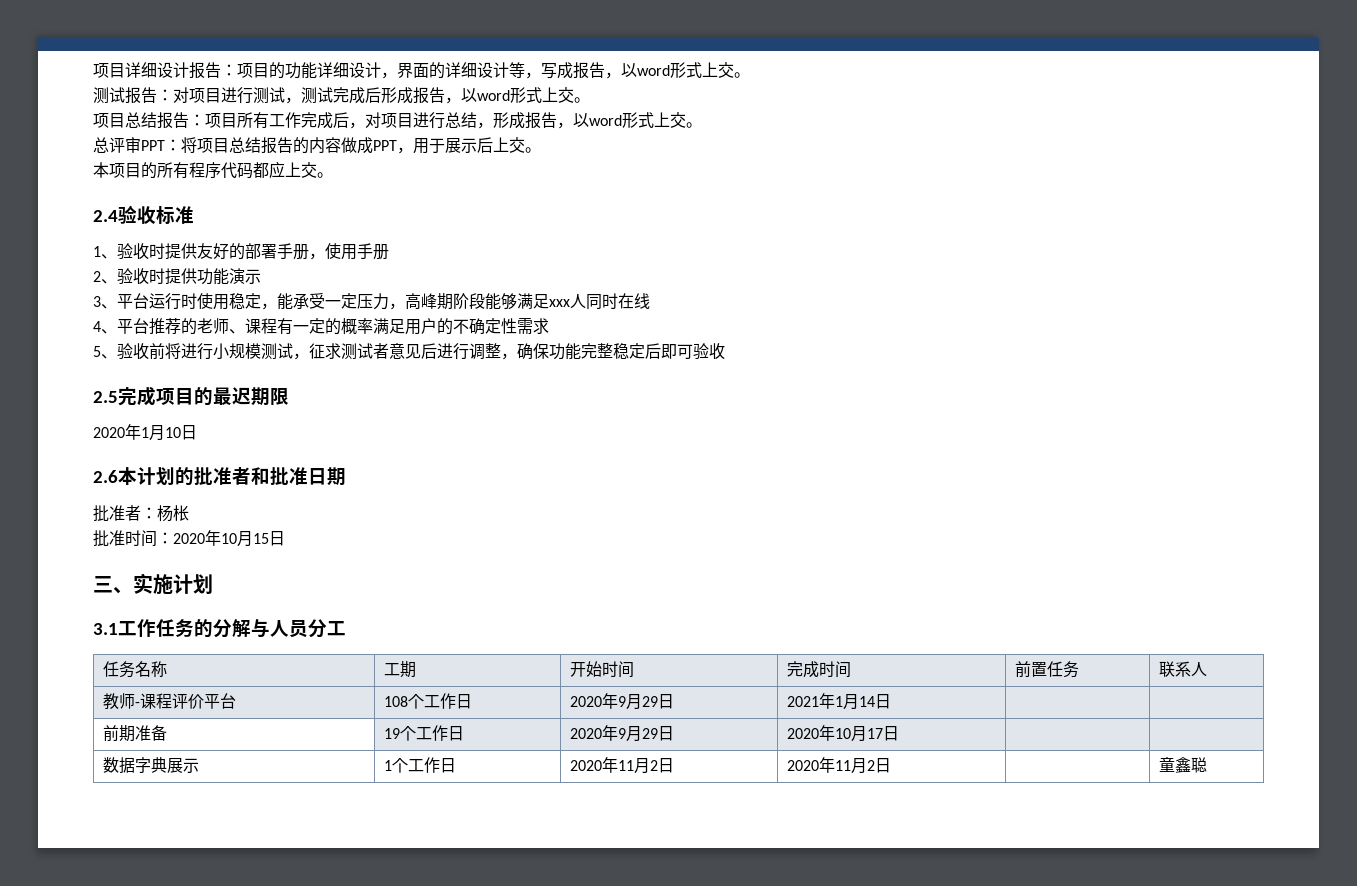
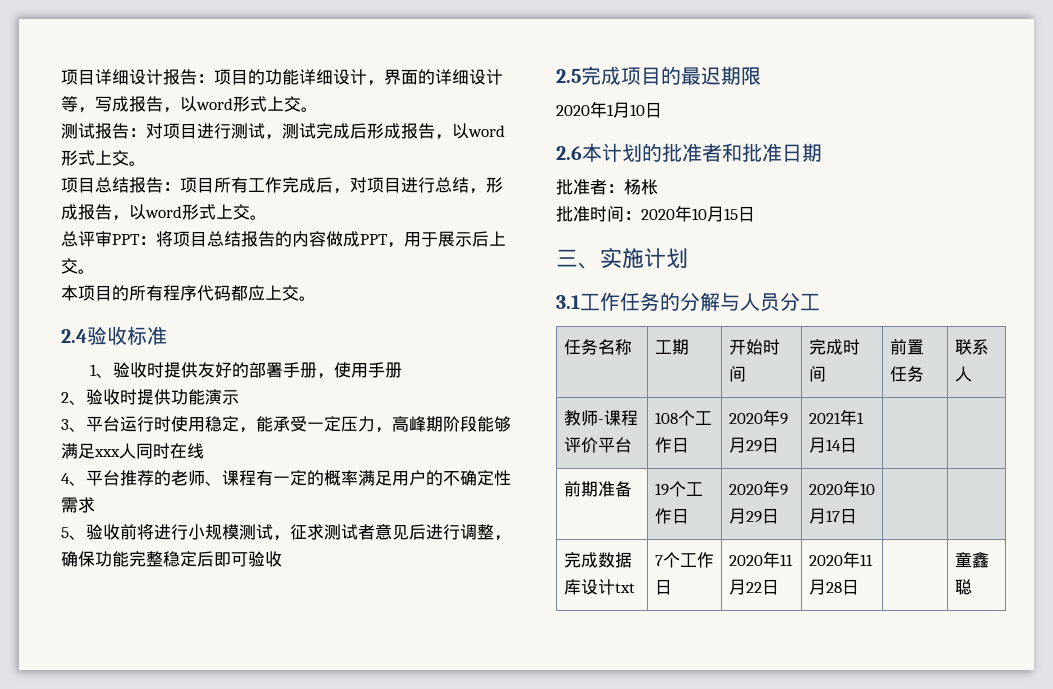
[102,757,199,774] [383,760,392,771] 数据字典展示 | 1 -> [563,552,632,568] [563,579,635,595] [654,555,663,566] 完成数据库设计txt | 7
[649,758,674,773] [786,757,875,774] 2日 | 2020年11月2 -> [745,579,779,595] [808,551,873,568] [808,579,842,595] 22日 | 2020年11月28

